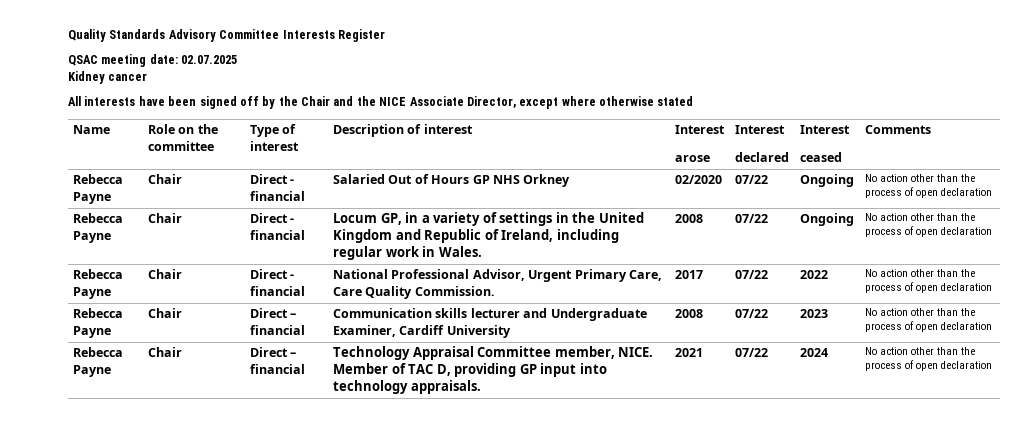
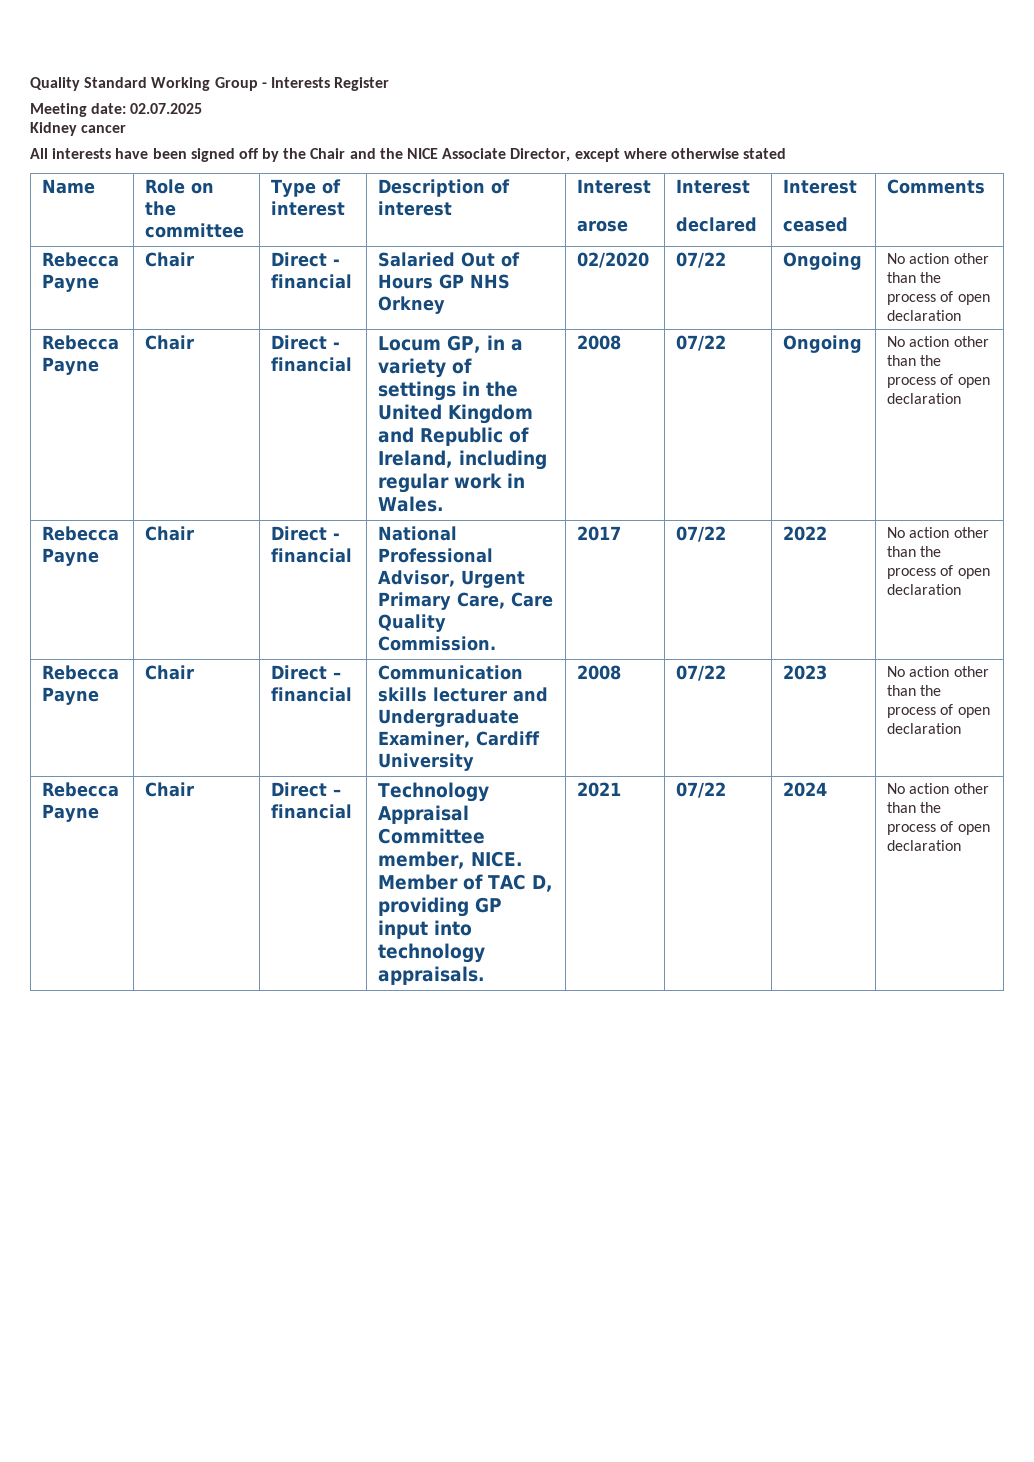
[68,29,280,42] Quality Standards Advisory Committee -> [30,77,267,91] Quality Standard Working Group -
[68,54,147,67] QSAC meeting -> [30,103,87,117] Meeting

